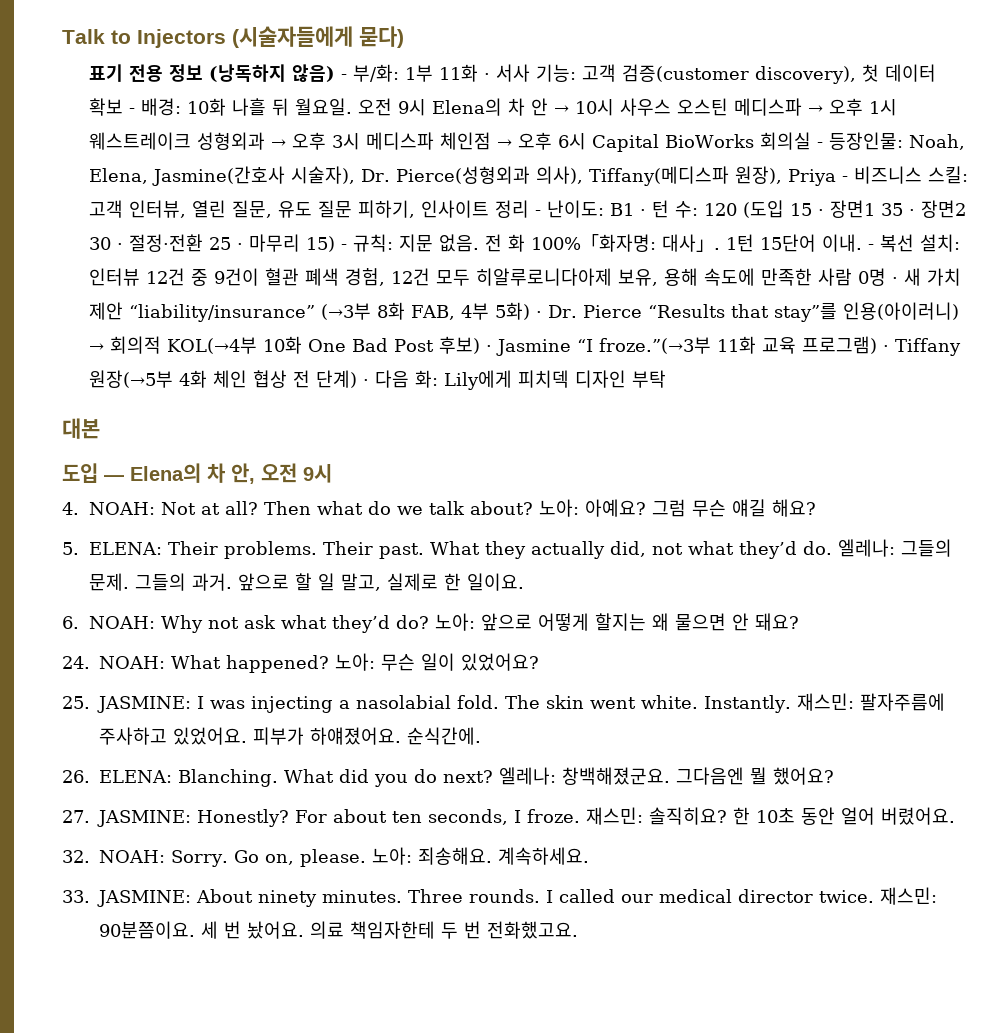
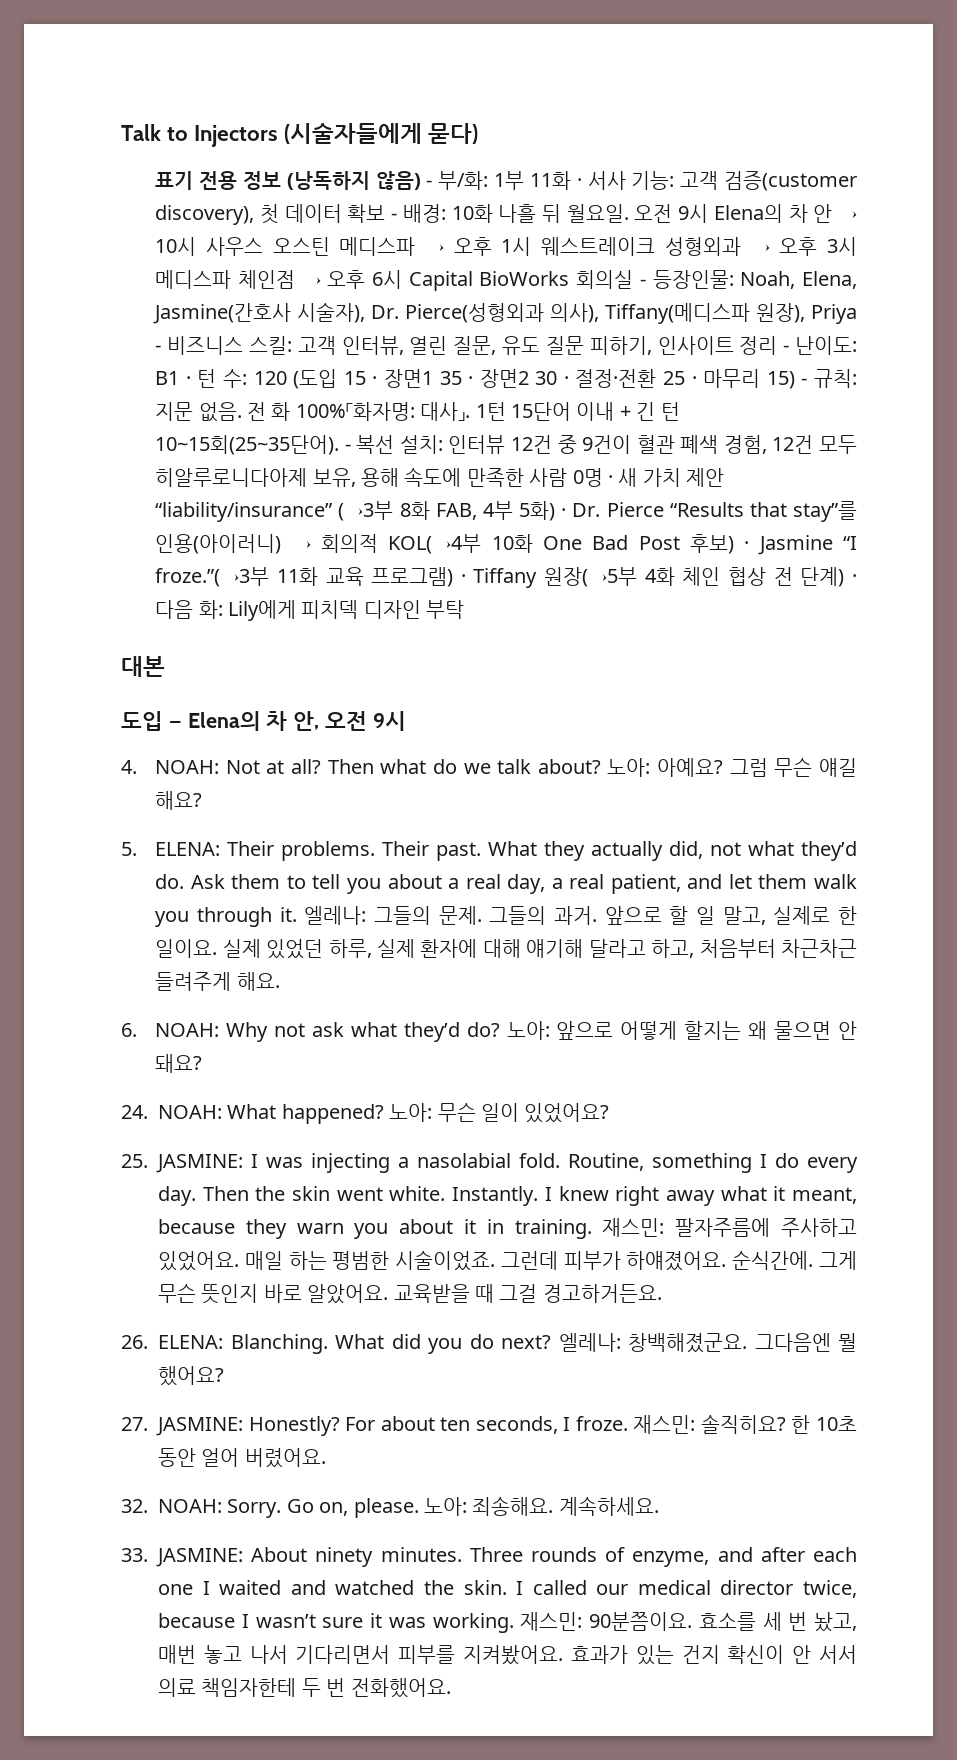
[821,234,862,252] 이내. -> [576,402,680,421] [155,435,340,455] 이내 + 긴 턴 10~15회(25~35단어).
(832, 548) none -> [190,874,857,894] [155,907,297,927] Ask them to tell you about a real day, a real patient, and let them walk you through it.
(524, 582) none -> [222,939,857,959] [155,972,280,991] 실제 있었던 하루, 실제 환자에 대해 얘기해 달라고 하고, 처음부터 차근차근 들려주게 해요.
[505,693,945,713] [99,727,481,745] The skin went white. Instantly. 재스민: 팔자주름에 주사하고 있었어요. 피부가 하얘졌어요. 순식간에. -> [568,1153,858,1173] [158,1186,857,1206] [158,1218,857,1239] [158,1250,857,1271] [158,1283,662,1304] Routine, something I do every day. Then the skin went white. Instantly. I knew right away what it meant, because they warn you about it in training. 재스민: 팔자주름에 주사하고 있었어요. 매일 하는 평범한 시술이었죠. 그런데 피부가 하얘졌어요. 순식간에. 그게 무슨 뜻인지 바로 알았어요. 교육받을 때 그걸 경고하거든요.
[469,889,540,903] rounds. -> [531,1547,857,1567] [158,1580,507,1595] rounds of enzyme, and after each one I waited and watched the skin.
[819,890,874,903] twice. -> [803,1580,857,1598] [158,1613,514,1633] twice, because I wasn’t sure it was working.
(195, 930) none -> [698,1612,756,1631] 효소를
[247,921,304,939] 놨어요. -> [814,1612,857,1632] [158,1645,858,1665] 놨고, 매번 놓고 나서 기다리면서 피부를 지켜봤어요. 효과가 있는 건지 확신이 안 서서
[487,921,578,939] 전화했고요. -> [350,1678,451,1698] 전화했어요.

